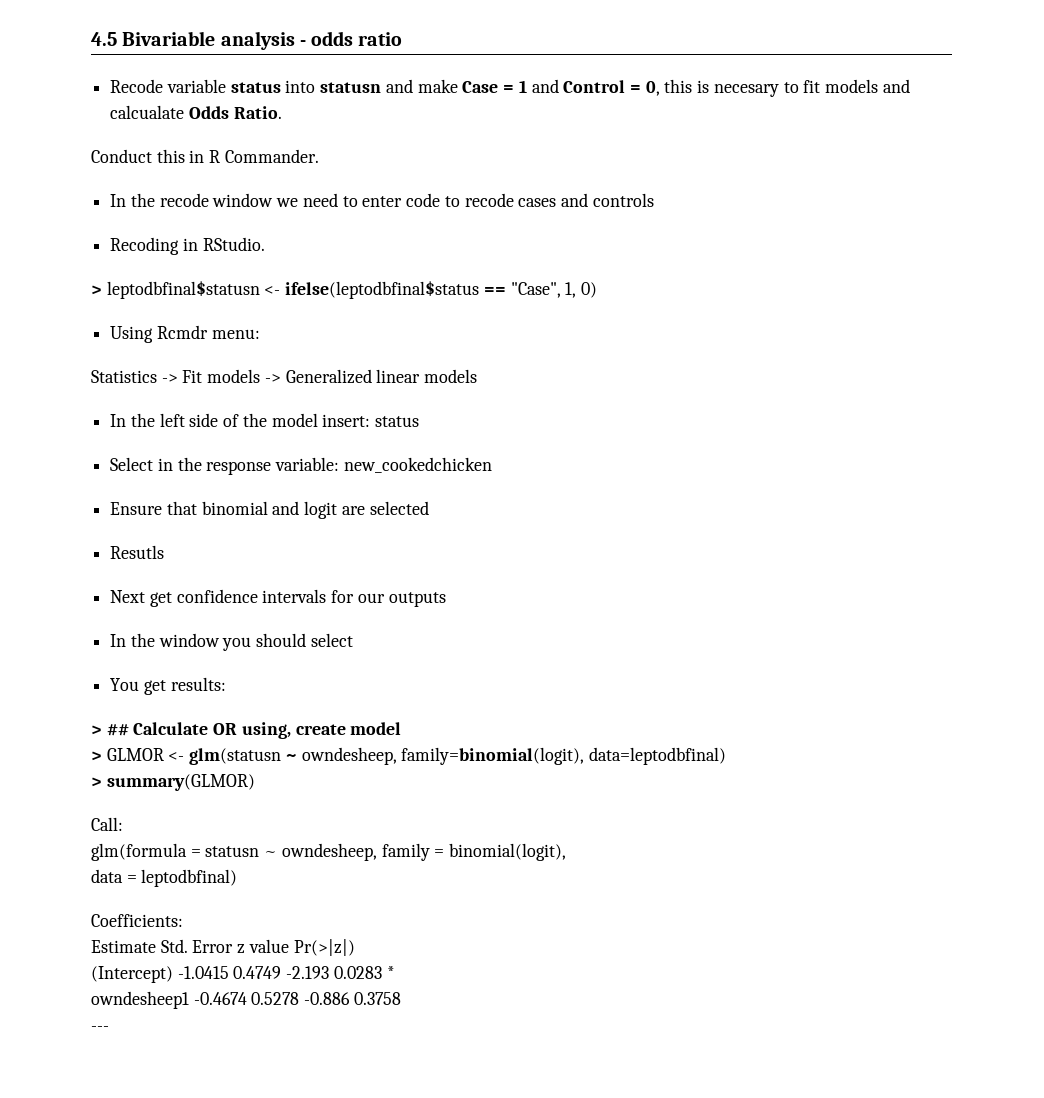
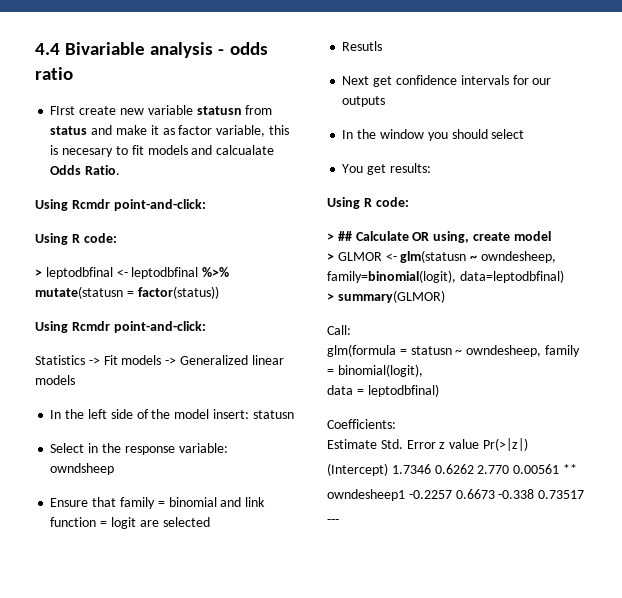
[91,32,117,46] 4.5 -> [35,43,60,55] 4.4
[110,79,660,96] Recode variable status into statusn and make Case = 1 and Control = 0, -> [50,105,273,115] [50,125,266,137] FIrst create new variable statusn from status and make it as factor variable,
[91,149,319,163] [110,193,654,207] [110,237,265,255] [91,281,598,299] [110,325,260,343] Conduct this in R Commander. // In the recode window we need to enter code to recode cases and controls // Recoding in RStudio. // > leptodbfinal$statusn <- ifelse(leptodbfinal$status == "Case", 1, 0) // Using Rcmdr menu: -> [35,199,206,211] [35,233,117,245] [35,267,230,279] [35,286,219,299] [35,321,206,333] Using Rcmdr point-and-click: // Using R code: // > leptodbfinal <- leptodbfinal %>% mutate(statusn = factor(status)) // Using Rcmdr point-and-click:
[375,416,420,427] status -> [252,410,294,419] statusn
[343,457,492,473] new_cookedchicken -> [50,463,115,475] owndsheep
[201,501,300,515] binomial and -> [119,497,266,509] [50,517,108,527] family = binomial and link function =
(226, 684) none -> [327,197,409,209] // Using R code:
[177,966,395,979] [91,991,401,1009] -1.0415 0.4749 -2.193 0.0283 * // owndesheep1 -0.4674 0.5278 -0.886 0.3758 -> [391,464,577,474] [327,489,585,501] 1.7346 0.6262 2.770 0.00561 ** // owndesheep1 -0.2257 0.6673 -0.338 0.73517

